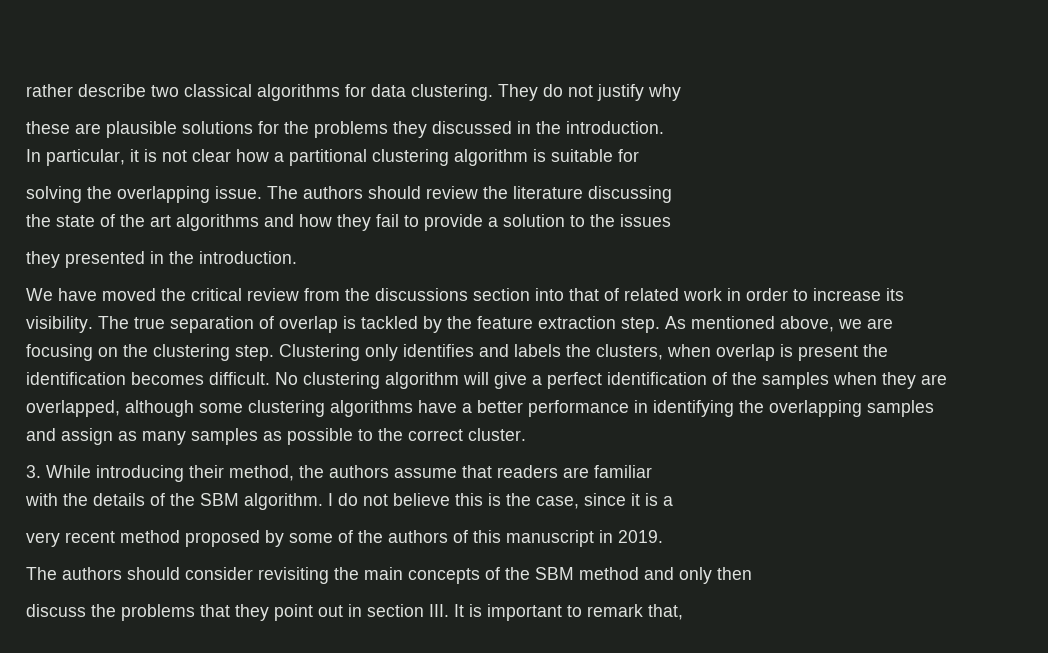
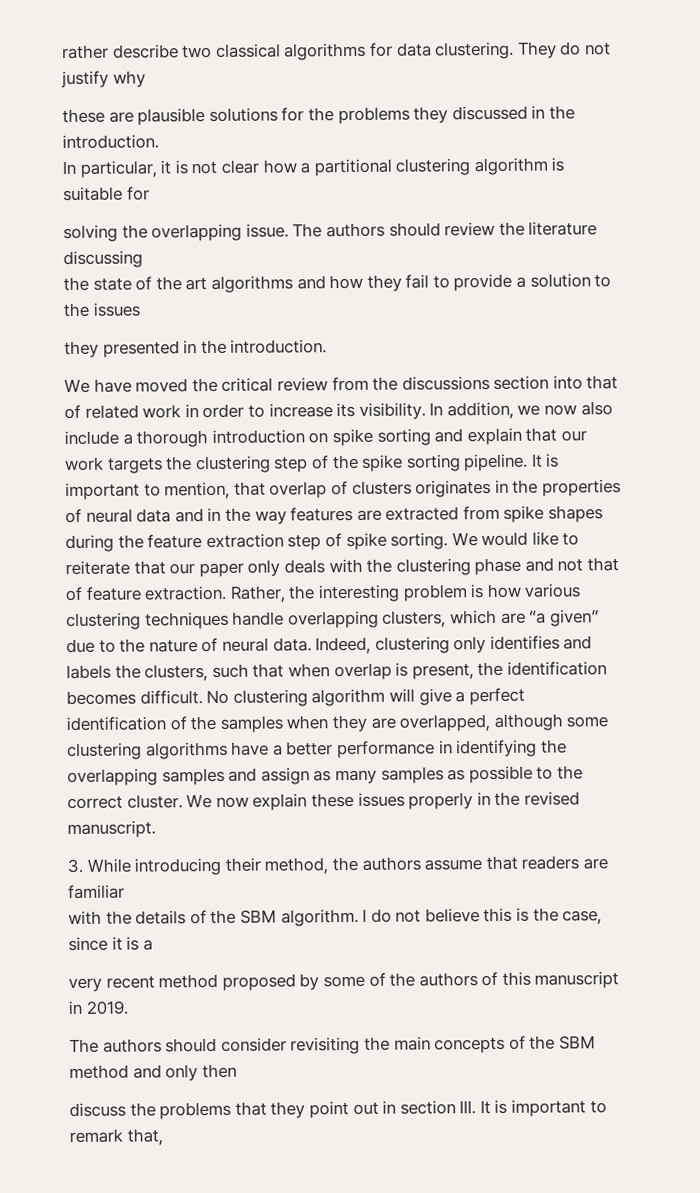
[98,316,893,333] [26,344,360,361] The true separation of overlap is tackled by the feature extraction step. As mentioned above, we are focusing on the clustering step. Clustering -> [429,401,613,420] [64,427,587,448] [64,453,560,474] [65,479,621,501] [65,505,604,525] [65,531,580,553] [65,557,620,578] [65,583,582,603] [66,609,599,631] [66,636,450,655] In addition, we now also include a thorough introduction on spike sorting and explain that our work targets the clustering step of the spike sorting pipeline. It is important to mention, that overlap of clusters originates in the properties of neural data and in the way features are extracted from spike shapes during the feature extraction step of spike sorting. We would like to reiterate that our paper only deals with the clustering phase and not that of feature extraction. Rather, the interesting problem is how various clustering techniques handle overlapping clusters, which are “a given” due to the nature of neural data. Indeed, clustering
(663, 352) none -> [211,663,285,678] such that
[798,345,858,361] present -> [411,663,474,680] present,
(526, 434) none -> [186,791,580,811] [67,820,156,839] We now explain these issues properly in the revised manuscript.

